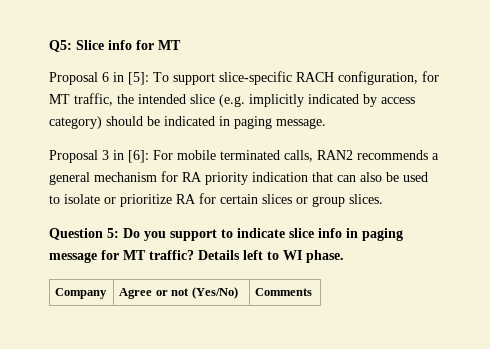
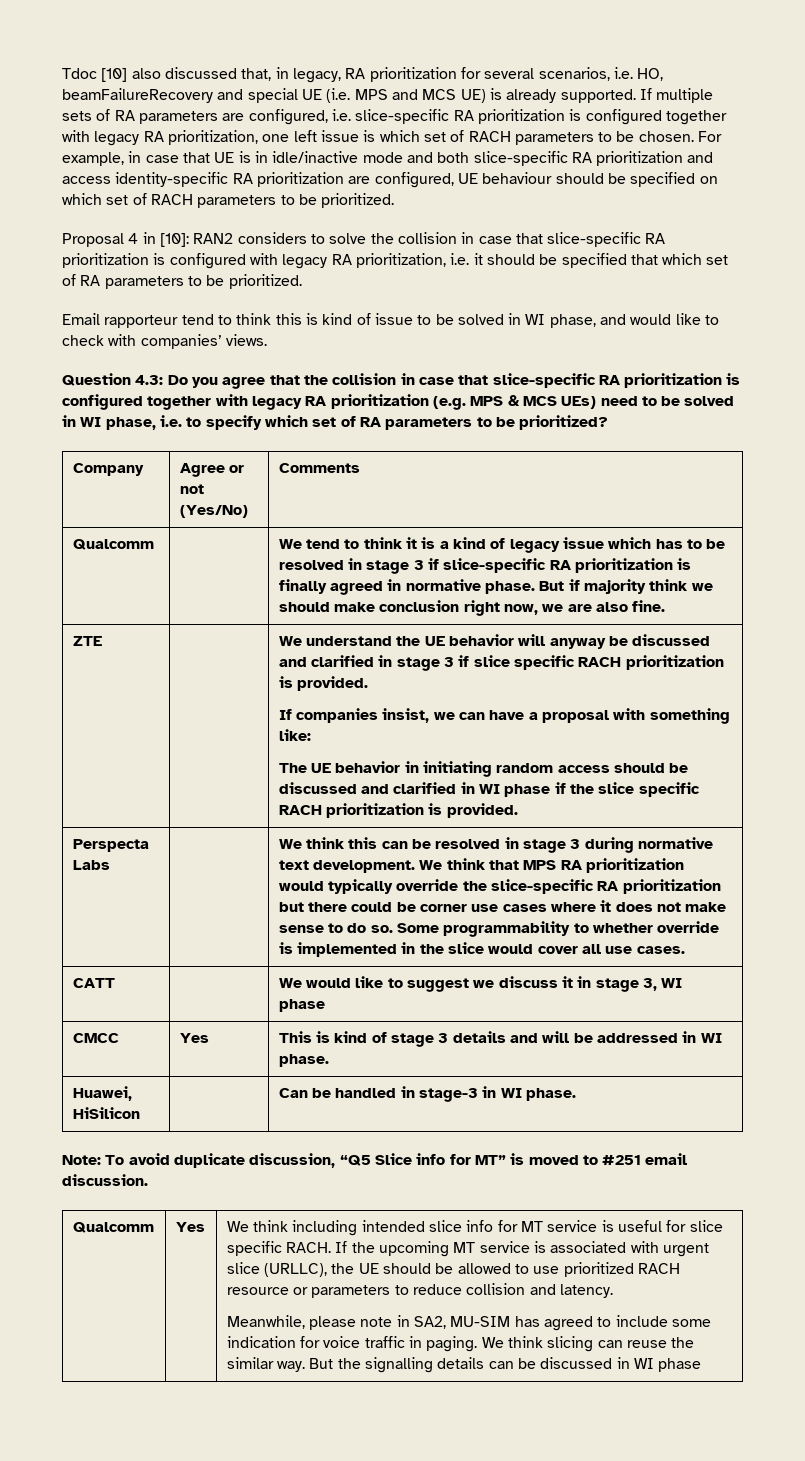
[49,40,181,52] [49,71,439,85] [49,93,415,107] [49,116,326,129] [49,150,439,163] [49,171,428,185] [49,193,383,207] Q5: Slice info for MT // Proposal 6 in [5]: To support slice-specific RACH configuration, for MT traffic, the intended slice (e.g. implicitly indicated by access category) should be indicated in paging message. // Proposal 3 in [6]: For mobile terminated calls, RAN2 recommends a general mechanism for RA priority indication that can also be used to isolate or prioritize RA for certain slices or group slices. -> [62,67,664,83] [62,88,714,103] [62,109,727,125] [62,130,723,146] [62,151,714,166] [62,172,718,188] [62,193,395,208] [62,232,666,247] [62,253,729,269] [62,274,302,289] [62,313,720,328] [62,334,267,349] Tdoc [10] also discussed that, in legacy, RA prioritization for several scenarios, i.e. HO, beamFailureRecovery and special UE (i.e. MPS and MCS UE) is already supported. If multiple sets of RA parameters are configured, i.e. slice-specific RA prioritization is configured together with legacy RA prioritization, one left issue is which set of RACH parameters to be chosen. For example, in case that UE is in idle/inactive mode and both slice-specific RA prioritization and access identity-specific RA prioritization are configured, UE behaviour should be specified on which set of RACH parameters to be prioritized. // Proposal 4 in [10]: RAN2 considers to solve the collision in case that slice-specific RA prioritization is configured with legacy RA prioritization, i.e. it should be specified that which set of RA parameters to be prioritized. // Email rapporteur tend to think this is kind of issue to be solved in WI phase, and would like to check with companies’ views.
[107,228,119,238] 5: -> [135,375,164,385] 4.3:
[170,228,403,241] [49,250,344,263] support to indicate slice info in paging message for MT traffic? Details left to WI phase. -> [222,373,741,389] [62,394,735,410] [62,415,609,430] agree that the collision in case that slice-specific RA prioritization is configured together with legacy RA prioritization (e.g. MPS & MCS UEs) need to be solved in WI phase, i.e. to specify which set of RA parameters to be prioritized?
(313, 292) none -> [72,539,154,550] [278,537,726,553] [278,558,692,574] [278,579,713,595] [278,600,666,616] [72,636,102,646] [278,634,711,649] [278,655,724,671] [278,676,369,691] [278,708,730,724] [278,729,311,741] [278,761,689,777] [278,782,700,797] [278,803,518,818] [72,839,149,852] [72,860,110,870] [278,837,713,853] [278,858,684,873] [278,879,721,894] [278,900,727,912] [278,921,720,937] [278,942,685,957] [72,978,115,988] [278,976,683,992] [278,999,325,1012] [72,1033,119,1043] [179,1033,209,1043] [278,1031,722,1047] [278,1054,329,1067] [72,1086,132,1101] [72,1107,140,1119] [278,1086,576,1102] [62,1153,688,1168] [62,1174,148,1186] [72,1222,154,1233] [175,1222,205,1232] [226,1220,723,1236] [226,1241,709,1257] [226,1262,680,1277] [226,1283,613,1298] [226,1315,711,1331] [226,1336,695,1352] [226,1357,702,1373] // Qualcomm | | We tend to think it is a kind of legacy issue which has to be resolved in stage 3 if slice-specific RA prioritization is finally agreed in normative phase. But if majority think we should make conclusion right now, we are also fine. // ZTE | | We understand the UE behavior will anyway be discussed and clarified in stage 3 if slice specific RACH prioritization is provided. // If companies insist, we can have a proposal with something like: // The UE behavior in initiating random access should be discussed and clarified in WI phase if the slice specific RACH prioritization is provided. // Perspecta Labs | | We think this can be resolved in stage 3 during normative text development. We think that MPS RA prioritization would typically override the slice-specific RA prioritization but there could be corner use cases where it does not make sense to do so. Some programmability to whether override is implemented in the slice would cover all use cases. // CATT | | We would like to suggest we discuss it in stage 3, WI phase // CMCC | Yes | This is kind of stage 3 details and will be addressed in WI phase. // Huawei, HiSilicon | | Can be handled in stage-3 in WI phase. // Note: To avoid duplicate discussion, “Q5 Slice info for MT” is moved to #251 email discussion. // Qualcomm | Yes | We think including intended slice info for MT service is useful for slice specific RACH. If the upcoming MT service is associated with urgent slice (URLLC), the UE should be allowed to use prioritized RACH resource or parameters to reduce collision and latency. // Meanwhile, please note in SA2, MU-SIM has agreed to include some indication for voice traffic in paging. We think slicing can reuse the similar way. But the signalling details can be discussed in WI phase

